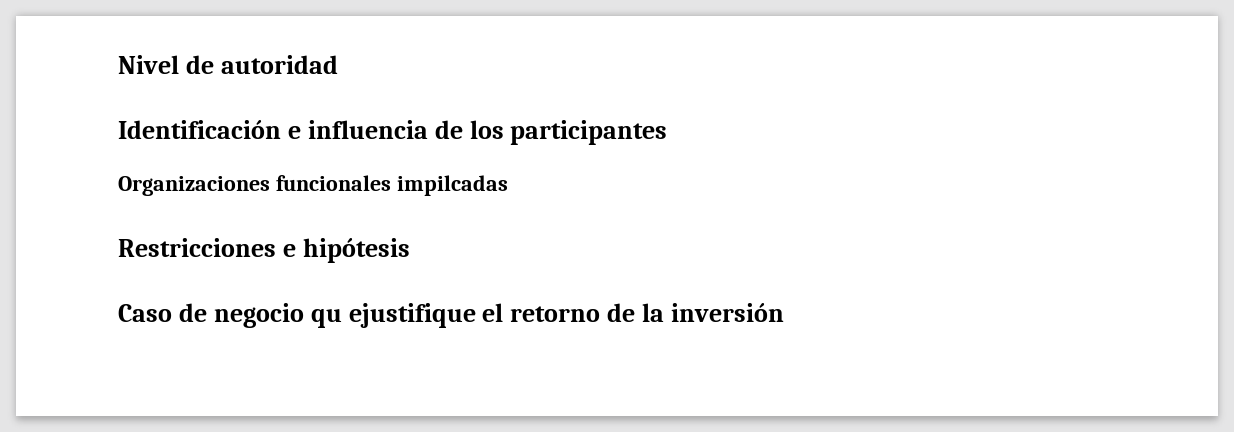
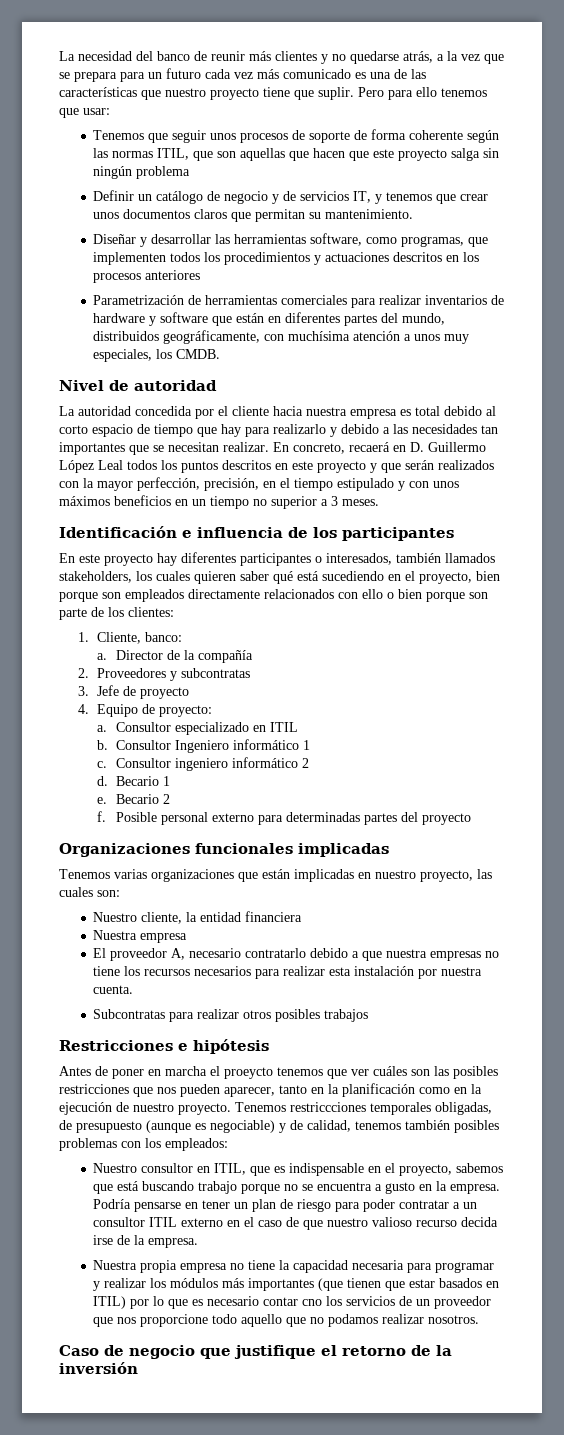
[118,55,338,74] Nivel de autoridad -> [59,51,504,64] [59,68,426,82] [59,87,487,100] [59,108,110,118] [93,129,500,143] [93,148,500,161] [93,166,191,179] [93,190,489,204] [93,209,414,222] [93,233,489,247] [93,252,480,265] [93,270,201,283] [93,295,505,308] [93,312,446,326] [93,330,470,344] [93,349,221,362] [59,380,217,391] [59,406,496,419] [59,424,498,437] [59,442,486,455] [59,460,494,473] [59,477,459,491] [59,495,379,509] La necesidad del banco de reunir más clientes y no quedarse atrás, a la vez que se prepara para un futuro cada vez más comunicado es una de las características que nuestro proyecto tiene que suplir. Pero para ello tenemos que usar: // Tenemos que seguir unos procesos de soporte de forma coherente según las normas ITIL, que son aquellas que hacen que este proyecto salga sin ningún problema // Definir un catálogo de negocio y de servicios IT, y tenemos que crear unos documentos claros que permitan su mantenimiento. // Diseñar y desarrollar las herramientas software, como programas, que implementen todos los procedimientos y actuaciones descritos en los procesos anteriores // Parametrización de herramientas comerciales para realizar inventarios de hardware y software que están en diferentes partes del mundo, distribuidos geográficamente, con muchísima atención a unos muy especiales, los CMDB. // Nivel de autoridad // La autoridad concedida por el cliente hacia nuestra empresa es total debido al corto espacio de tiempo que hay para realizarlo y debido a las necesidades tan importantes que se necesitan realizar. En concreto, recaerá en D. Guillermo López Leal todos los puntos descritos en este proyecto y que serán realizados con la mayor perfección, precisión, en el tiempo estipulado y con unos máximos beneficios en un tiempo no superior a 3 meses.
[118,175,508,196] [118,238,410,263] Organizaciones funcionales impilcadas // Restricciones e hipótesis -> [59,552,495,566] [59,571,500,584] [59,589,488,602] [59,607,174,620] [77,632,182,644] [96,650,253,663] [77,668,250,681] [77,685,189,699] [77,704,212,717] [96,722,298,735] [96,739,310,753] [96,757,309,771] [96,776,170,786] [96,794,170,804] [96,811,471,825] [59,843,389,857] [59,869,492,882] [59,887,120,897] [93,911,303,924] [93,930,188,943] [93,948,500,961] [93,966,483,979] [93,985,134,994] [93,1009,369,1022] [59,1039,269,1054] [59,1066,498,1079] [59,1083,482,1097] [59,1102,492,1115] [59,1120,499,1133] [59,1138,228,1151] [93,1163,504,1176] [93,1181,501,1194] [93,1199,478,1212] [93,1217,499,1230] [93,1235,199,1248] [93,1260,495,1273] [93,1278,500,1291] [93,1296,492,1309] [93,1314,480,1327] En este proyecto hay diferentes participantes o interesados, también llamados stakeholders, los cuales quieren saber qué está sucediendo en el proyecto, bien porque son empleados directamente relacionados con ello o bien porque son parte de los clientes: // 1. Cliente, banco: // a. Director de la compañía // 2. Proveedores y subcontratas // 3. Jefe de proyecto // 4. Equipo de proyecto: // a. Consultor especializado en ITIL // b. Consultor Ingeniero informático 1 // c. Consultor ingeniero informático 2 // d. Becario 1 // e. Becario 2 // f. Posible personal externo para determinadas partes del proyecto // Organizaciones funcionales implicadas // Tenemos varias organizaciones que están implicadas en nuestro proyecto, las cuales son: // Nuestro cliente, la entidad financiera // Nuestra empresa // El proveedor A, necesario contratarlo debido a que nuestra empresas no tiene los recursos necesarios para realizar esta instalación por nuestra cuenta. // Subcontratas para realizar otros posibles trabajos // Restricciones e hipótesis // Antes de poner en marcha el proeycto tenemos que ver cuáles son las posibles restricciones que nos pueden aparecer, tanto en la planificación como en la ejecución de nuestro proyecto. Tenemos restriccciones temporales obligadas, de presupuesto (aunque es negociable) y de calidad, tenemos también posibles problemas con los empleados: // Nuestro consultor en ITIL, que es indispensable en el proyecto, sabemos que está buscando trabajo porque no se encuentra a gusto en la empresa. Podría pensarse en tener un plan de riesgo para poder contratar a un consultor ITIL externo en el caso de que nuestro valioso recurso decida irse de la empresa. // Nuestra propia empresa no tiene la capacidad necesaria para programar y realizar los módulos más importantes (que tienen que estar basados en ITIL) por lo que es necesario contar cno los servicios de un proveedor que nos proporcione todo aquello que no podamos realizar nosotros.
[310,303,476,328] qu ejustifique -> [200,1345,316,1359] que justifique

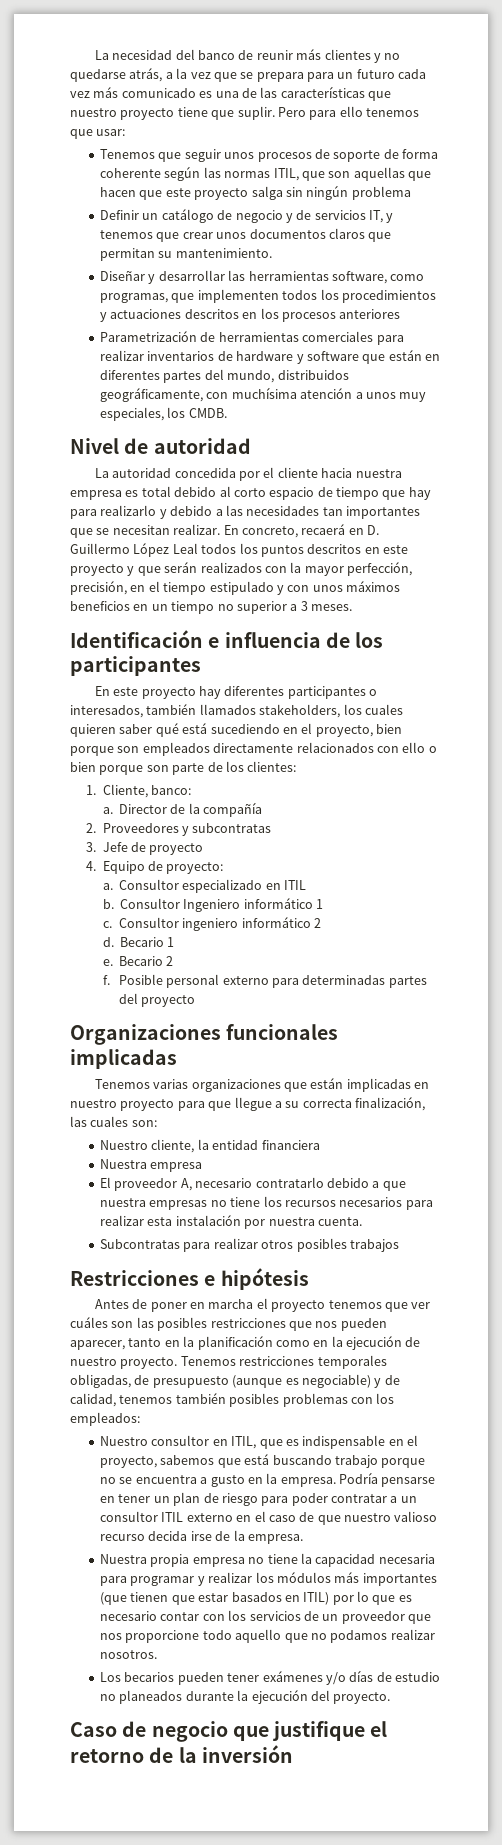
[420,870,473,882] proyecto, -> [120,1097,425,1111] proyecto para que llegue a su correcta finalización,
[224,1067,273,1079] proeycto -> [271,1300,326,1312] proyecto
[290,1102,366,1112] restriccciones -> [239,1356,315,1366] restricciones
[302,1299,323,1306] cno -> [202,1614,225,1621] con
(480, 1319) none -> [100,1670,441,1685] [100,1690,391,1704] // Los becarios pueden tener exámenes y/o días de estudio no planeados durante la ejecución del proyecto.

